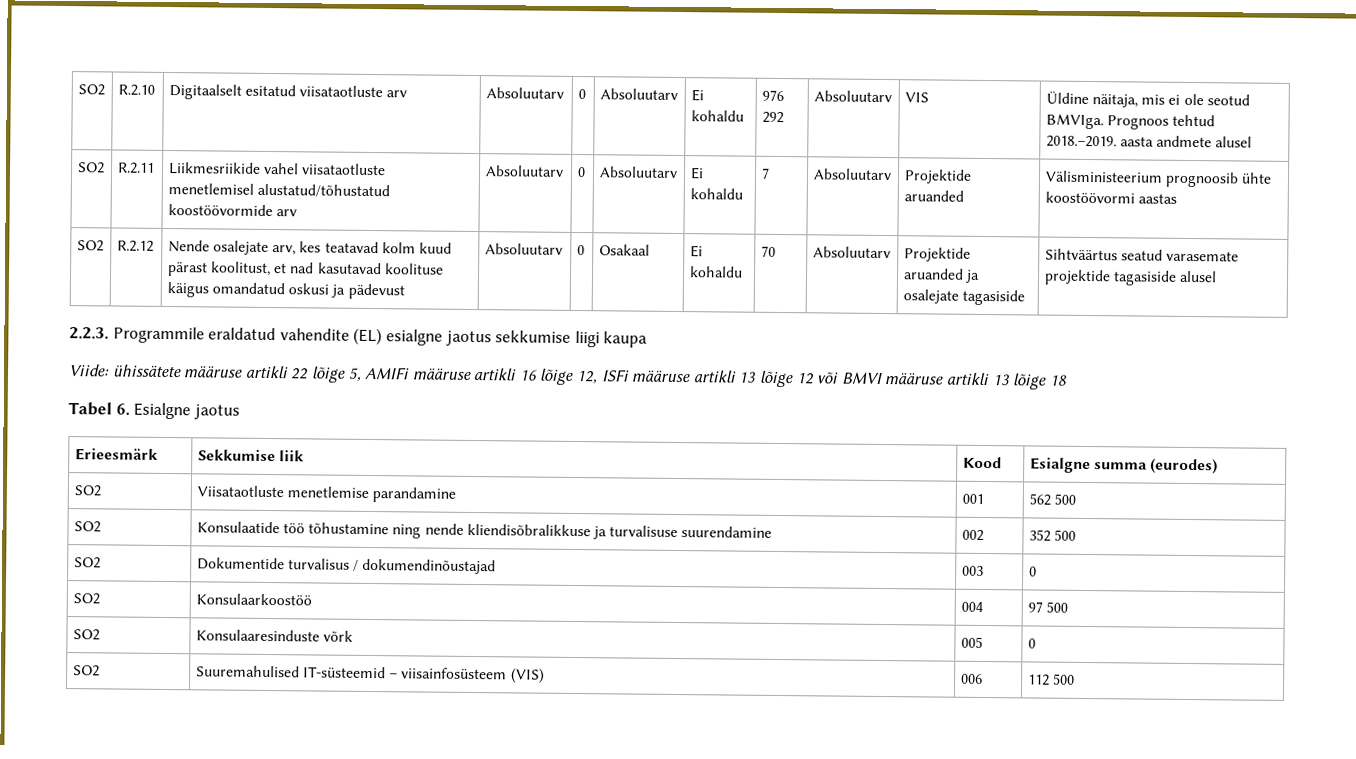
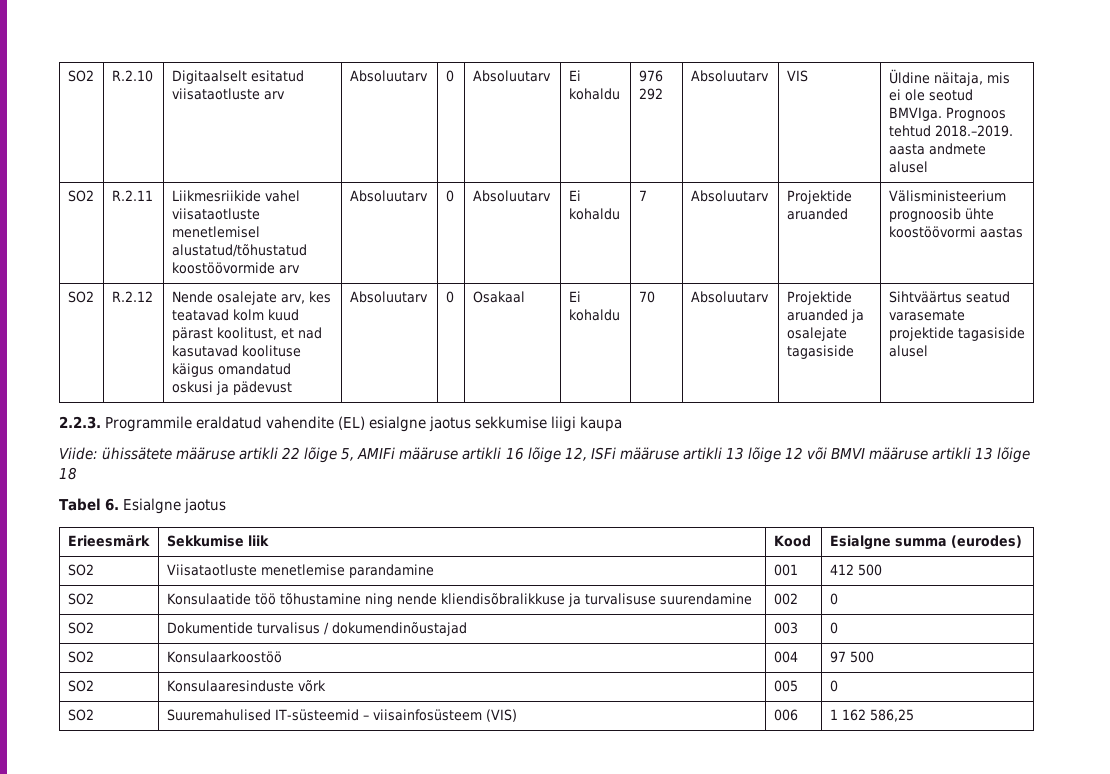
[1028,493,1051,506] 562 -> [829,564,854,575] 412
[1028,529,1077,542] 352 500 -> [829,593,838,605] 0
[1027,673,1076,686] 112 500 -> [829,709,914,722] 1 162 586,25

